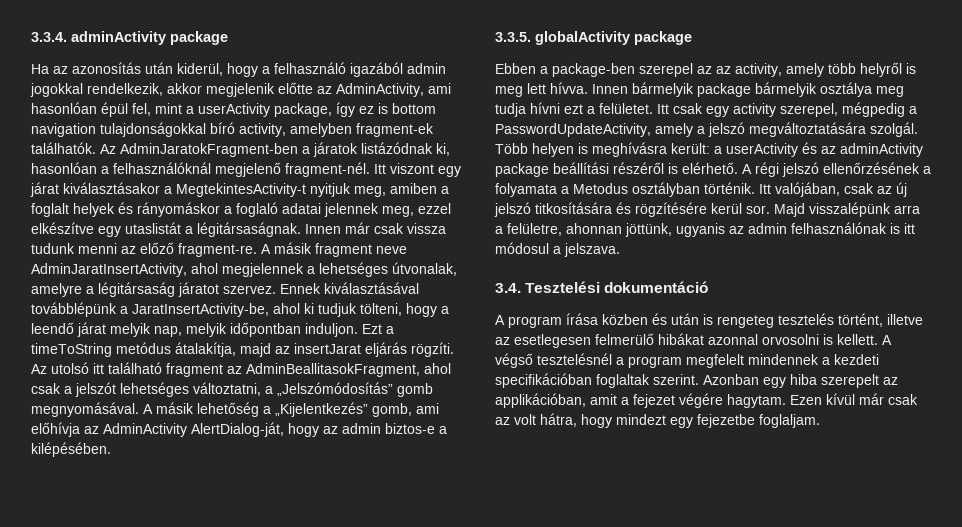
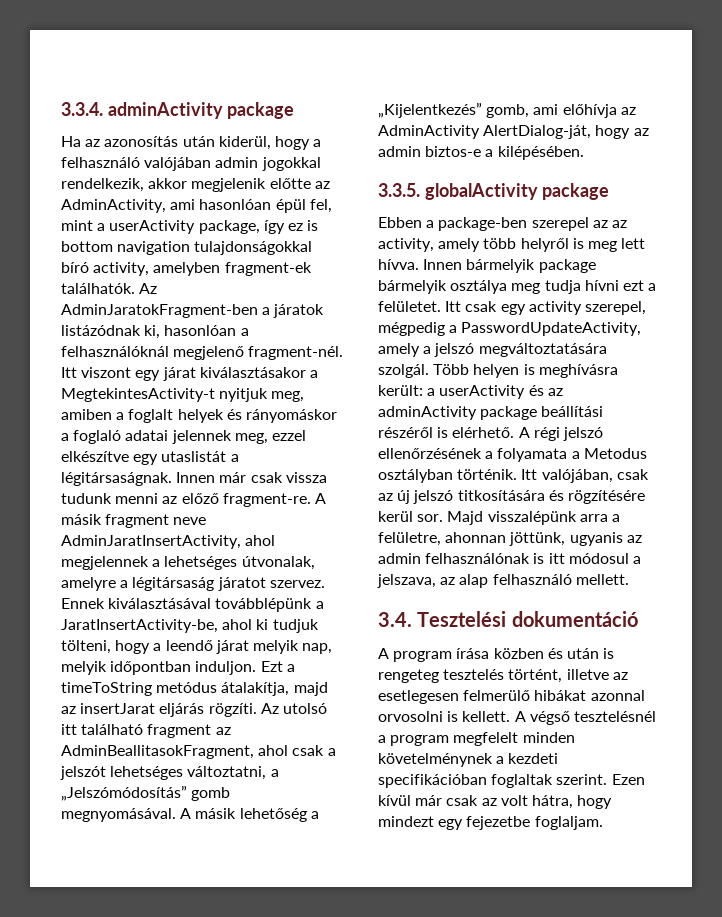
[350,62,403,77] igazából -> [144,157,212,171] valójában
[564,243,620,257] jelszava. -> [377,574,629,588] jelszava, az alap felhasználó mellett.
[748,354,819,365] mindennek -> [522,732,575,743] [378,753,493,767] minden követelménynek
[703,374,898,388] [495,393,786,408] Azonban egy hiba szerepelt az applikációban, amit a fejezet végére hagytam. -> (608, 779) none

